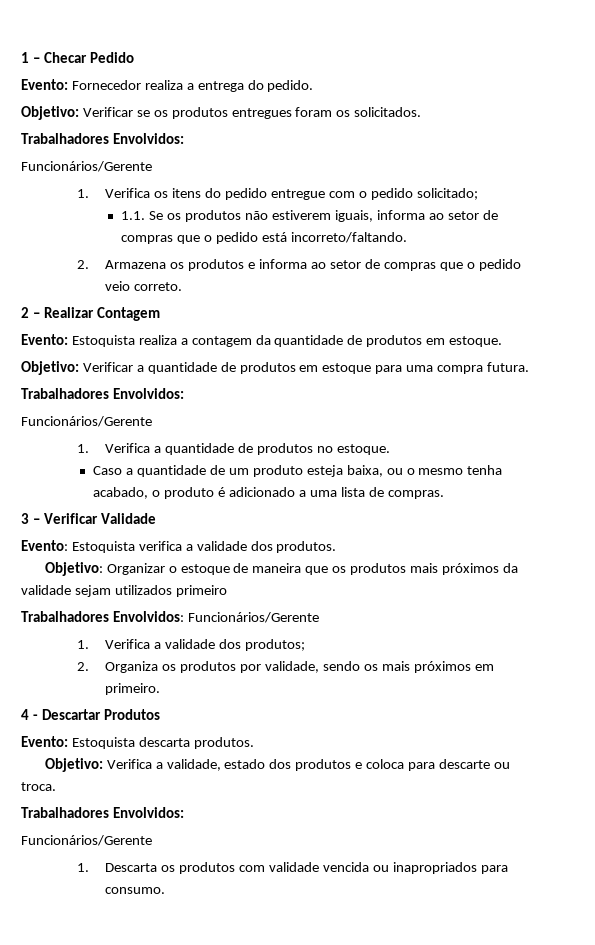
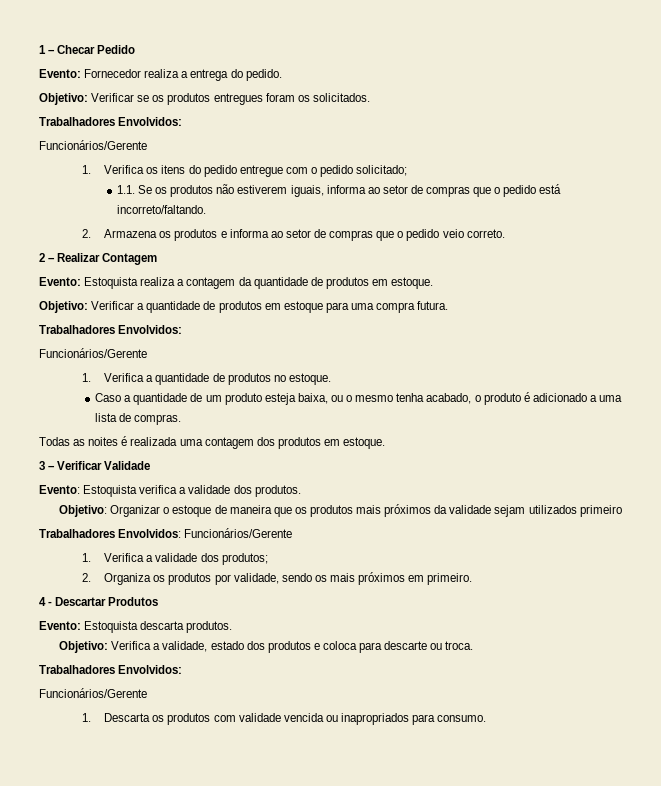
(444, 494) none -> [39,436,386,449] // Todas as noites é realizada uma contagem dos produtos em estoque.

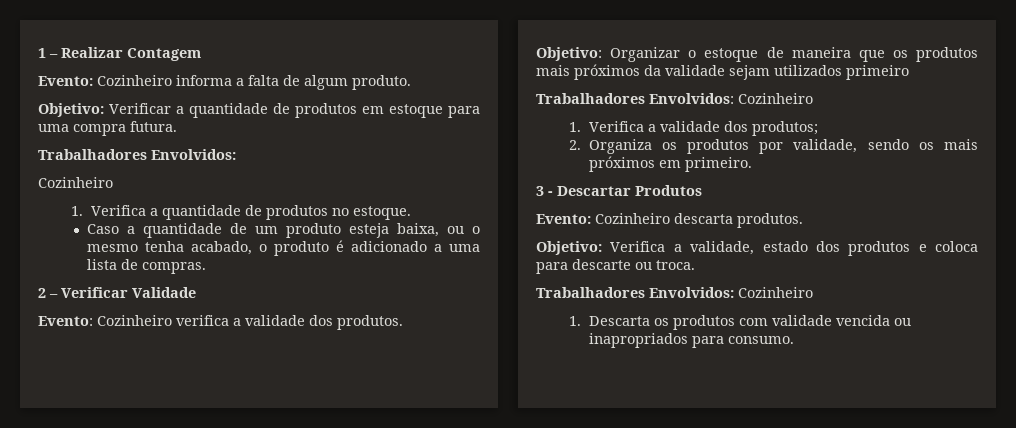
[57,45,136,54] [39,69,282,81] [39,93,370,105] [39,117,183,126] [39,140,147,150] [82,165,408,177] [116,184,562,197] [116,205,206,214] [82,229,505,241] [39,253,158,265] [39,277,434,289] Checar Pedido // Evento: Fornecedor realiza a entrega do pedido. // Objetivo: Verificar se os produtos entregues foram os solicitados. // Trabalhadores Envolvidos: // Funcionários/Gerente // 1. Verifica os itens do pedido entregue com o pedido solicitado; // 1.1. Se os produtos não estiverem iguais, informa ao setor de compras que o pedido está incorreto/faltando. // 2. Armazena os produtos e informa ao setor de compras que o pedido veio correto. // 2 – Realizar Contagem // Evento: Estoquista realiza a contagem da quantidade de produtos em estoque. -> [61,47,201,61] [38,75,411,90] Realizar Contagem // Evento: Cozinheiro informa a falta de algum produto.
[39,348,147,358] Funcionários/Gerente -> [38,177,113,188] Cozinheiro
[39,436,386,449] [39,461,45,470] Todas as noites é realizada uma contagem dos produtos em estoque. // 3 -> [38,288,46,298] 2
[83,485,138,497] Estoquista -> [97,315,172,326] Cozinheiro
[184,528,293,538] Funcionários/Gerente -> [738,93,813,104] Cozinheiro
[39,597,46,606] 4 -> [536,186,544,196] 3
[84,621,139,633] Estoquista -> [595,213,670,224] Cozinheiro
[39,688,147,698] // Funcionários/Gerente -> [738,287,813,298] Cozinheiro

